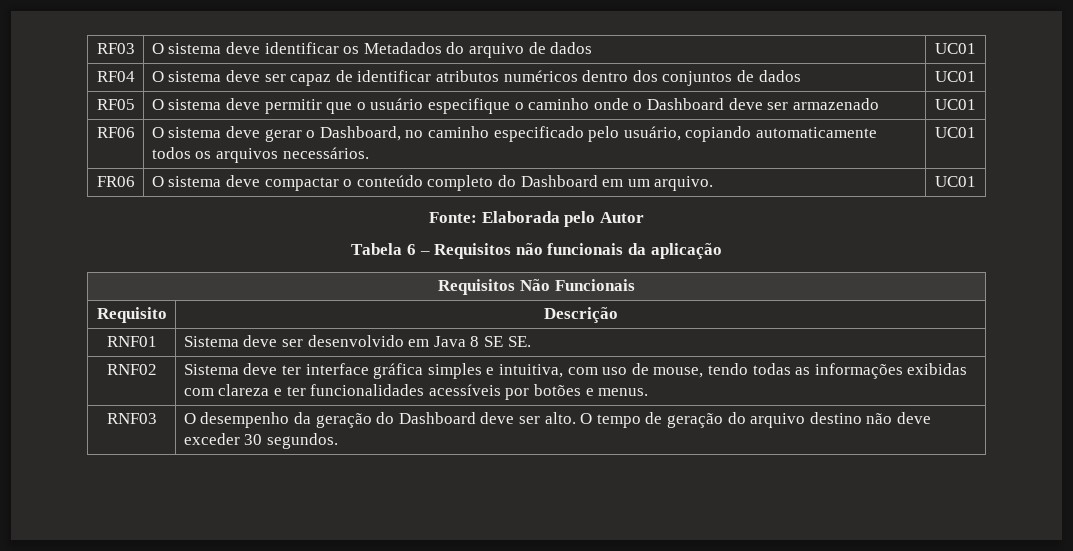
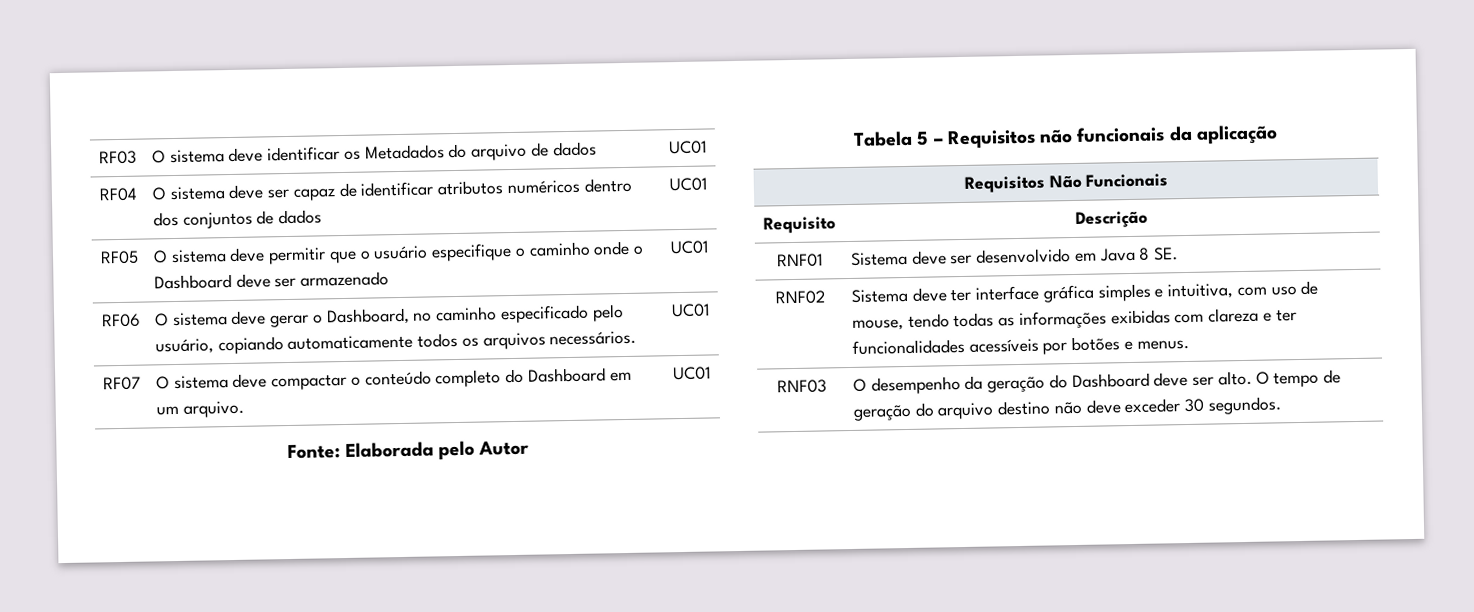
[96,176,135,187] FR06 -> [103,376,141,391] RF07
[407,244,417,255] 6 -> [916,131,930,146] 5
[483,336,503,347] SE -> (1151, 254) none

